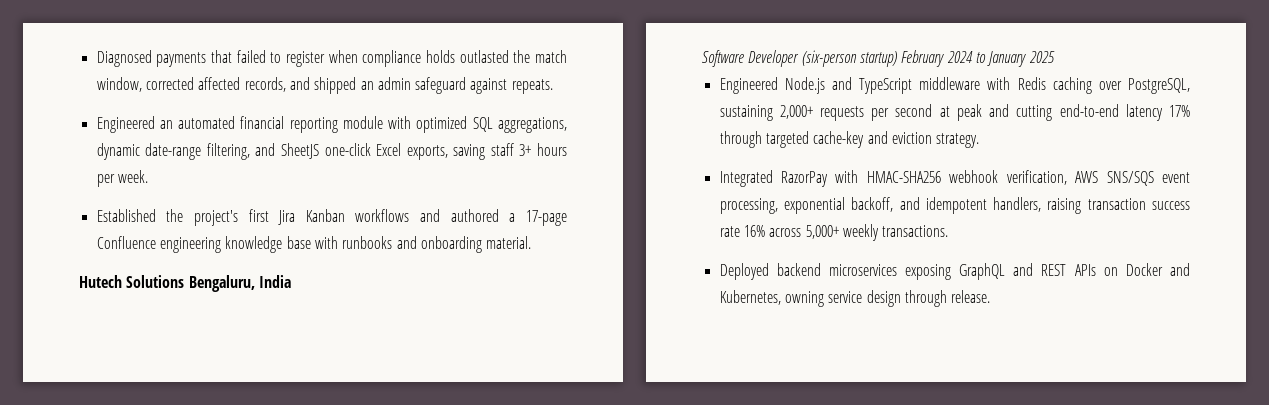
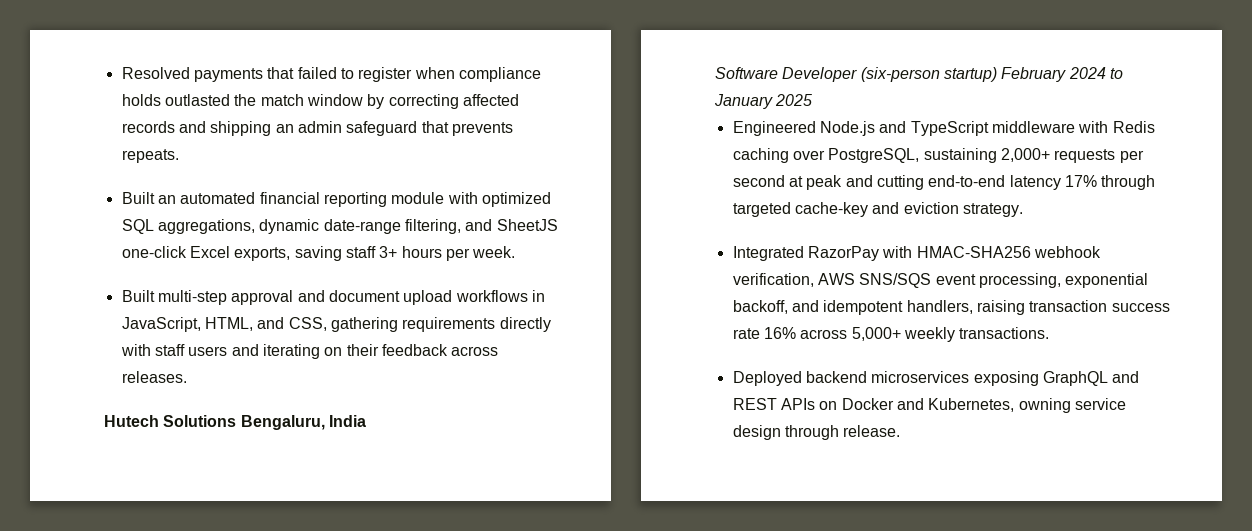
[96,50,152,67] Diagnosed -> [121,67,190,79] Resolved
[96,77,357,94] window, corrected affected records, and shipped -> [306,94,519,109] [121,121,272,136] window by correcting affected records and shipping
[470,78,508,94] against -> [421,121,513,136] that prevents
[96,116,155,133] Engineered -> [121,192,155,204] Built
[96,209,567,226] [96,236,532,253] Established the project's first Jira Kanban workflows and authored a 17-page Confluence engineering knowledge base with runbooks and onboarding material. -> [121,290,545,305] [121,317,551,332] [120,344,499,359] [121,371,187,383] Built multi-step approval and document upload workflows in JavaScript, HTML, and CSS, gathering requirements directly with staff users and iterating on their feedback across releases.

